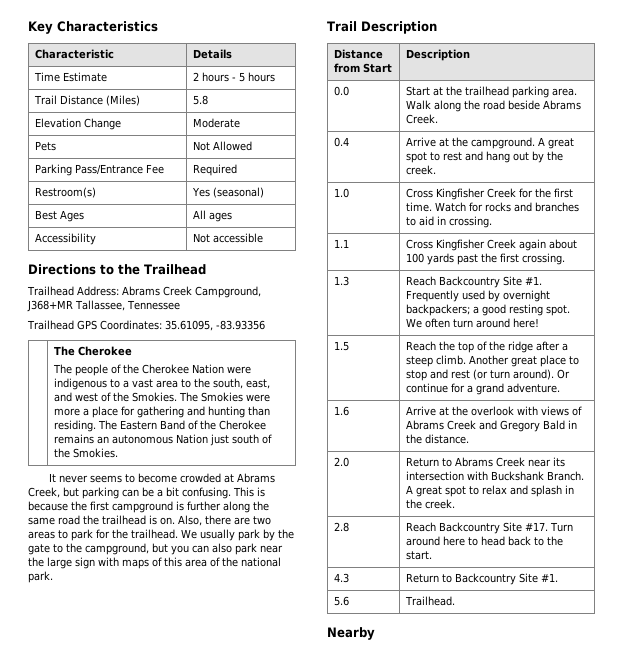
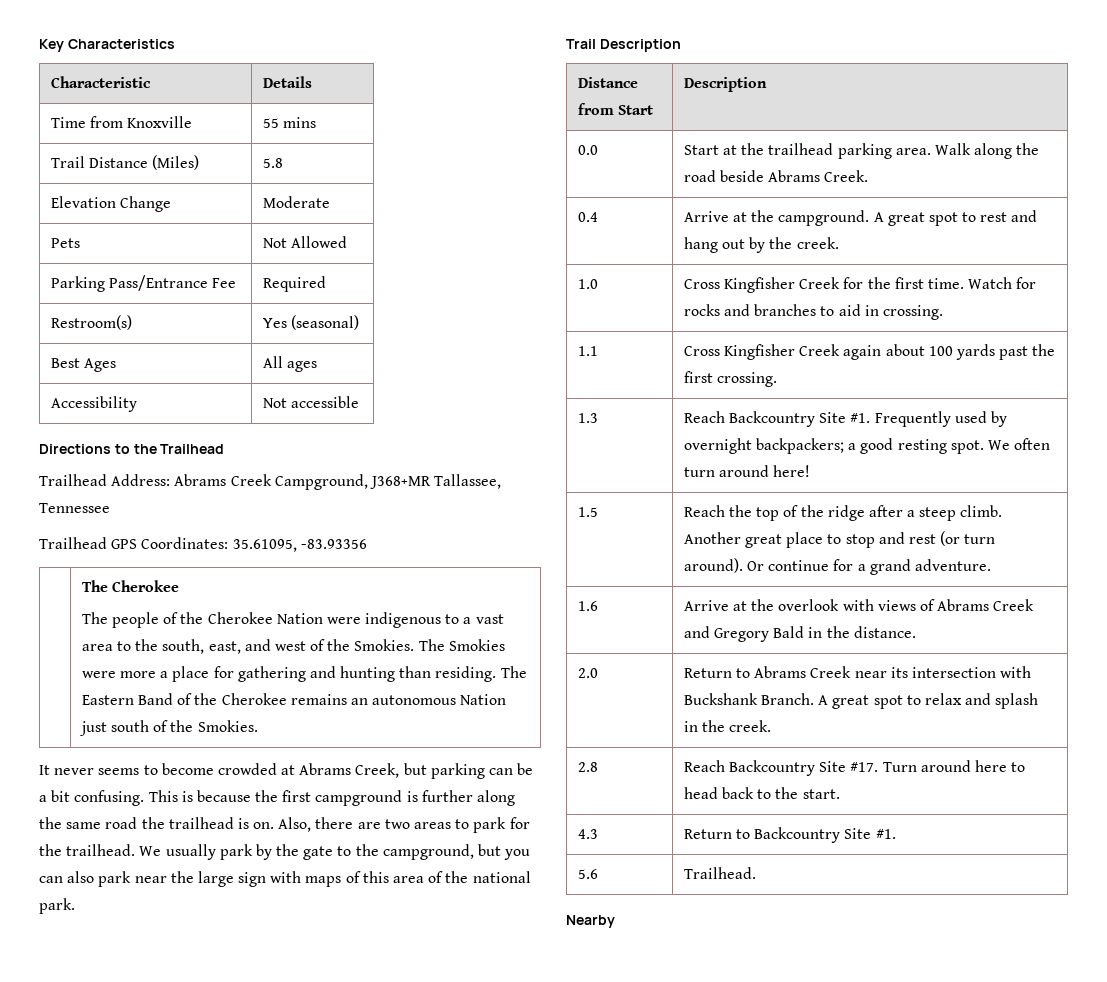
[63,72,108,82] [193,72,276,82] Estimate | 2 hours - 5 hours -> [89,116,193,128] [262,117,316,128] from Knoxville | 55 mins

